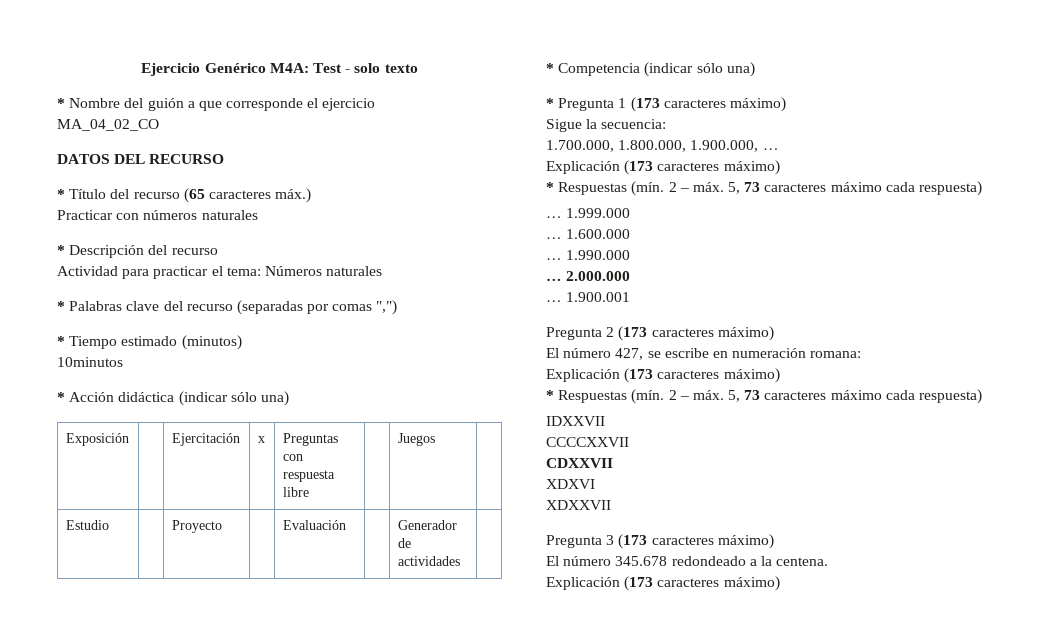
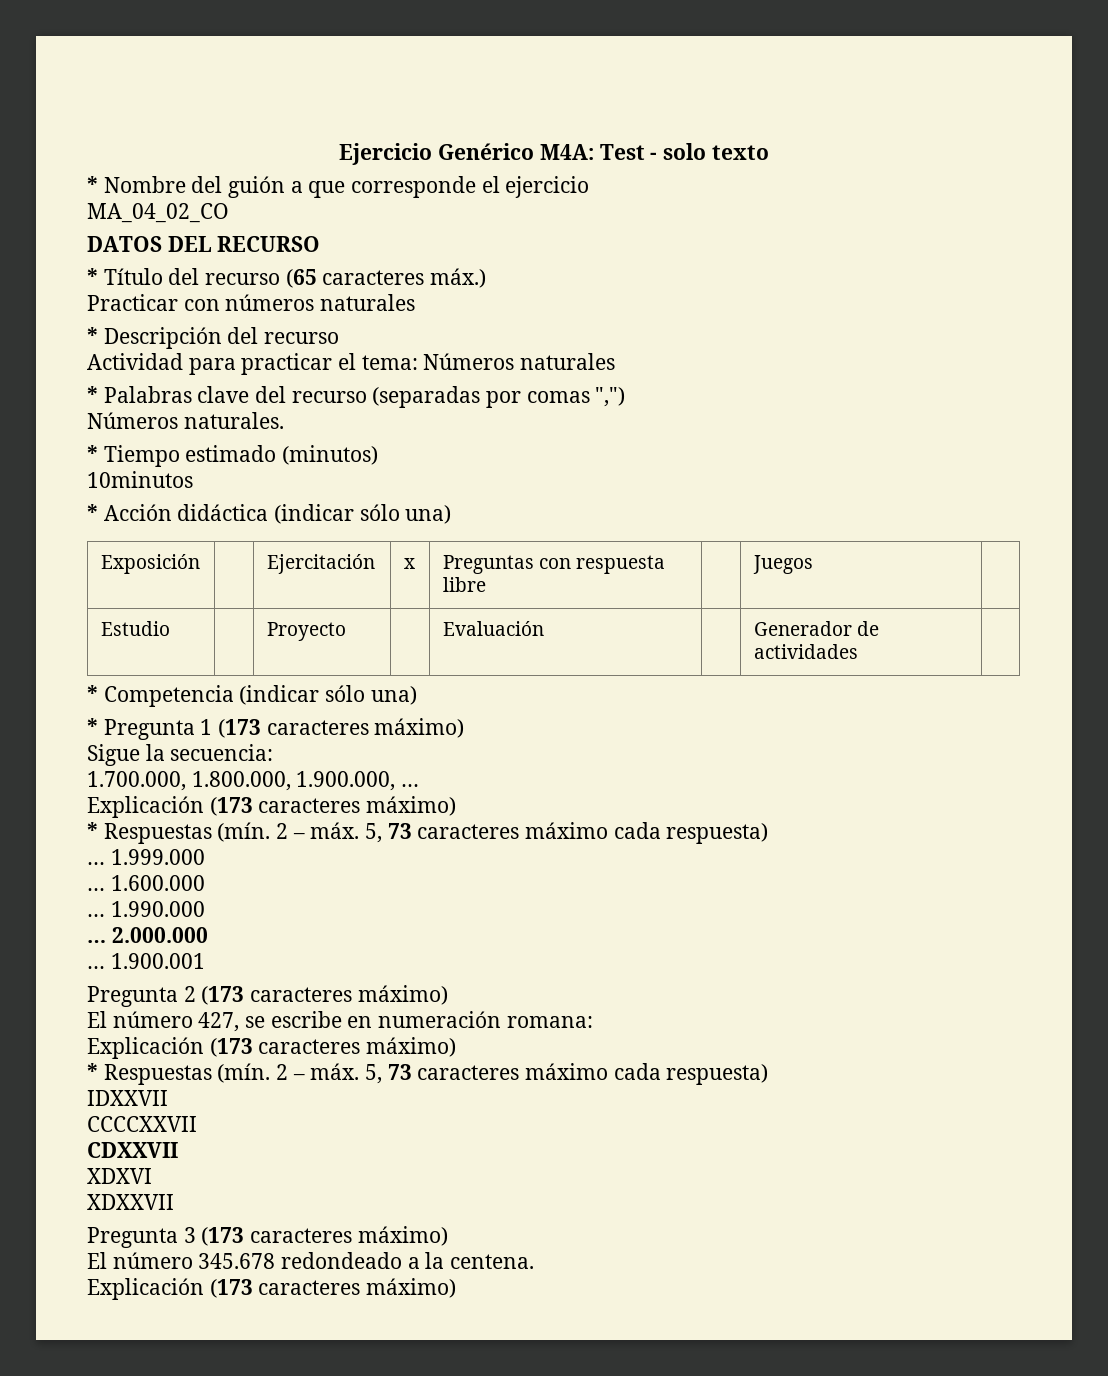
(398, 307) none -> [87,412,284,429] // Números naturales.

